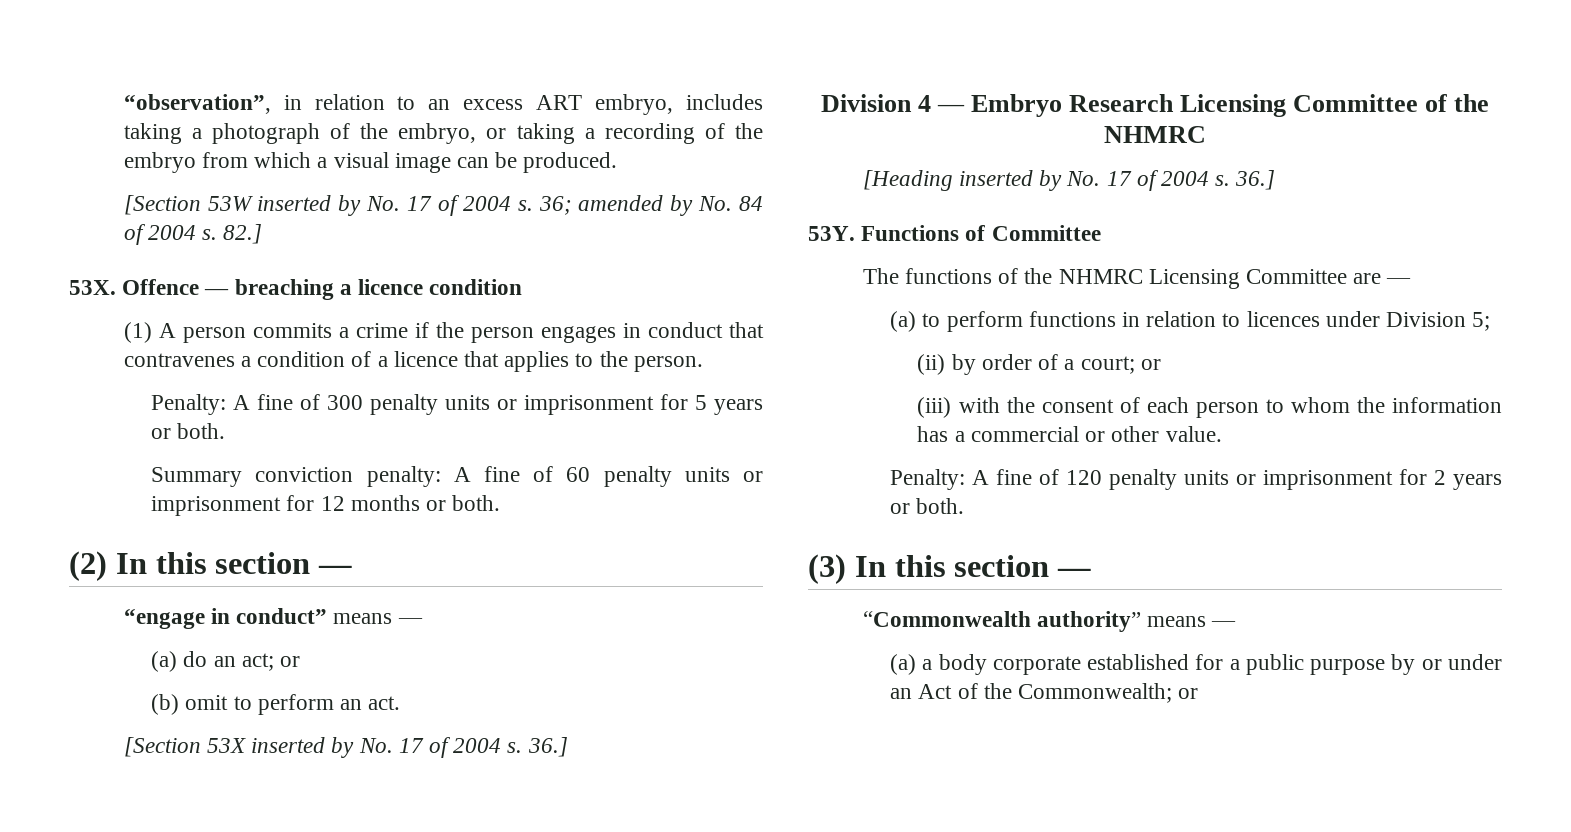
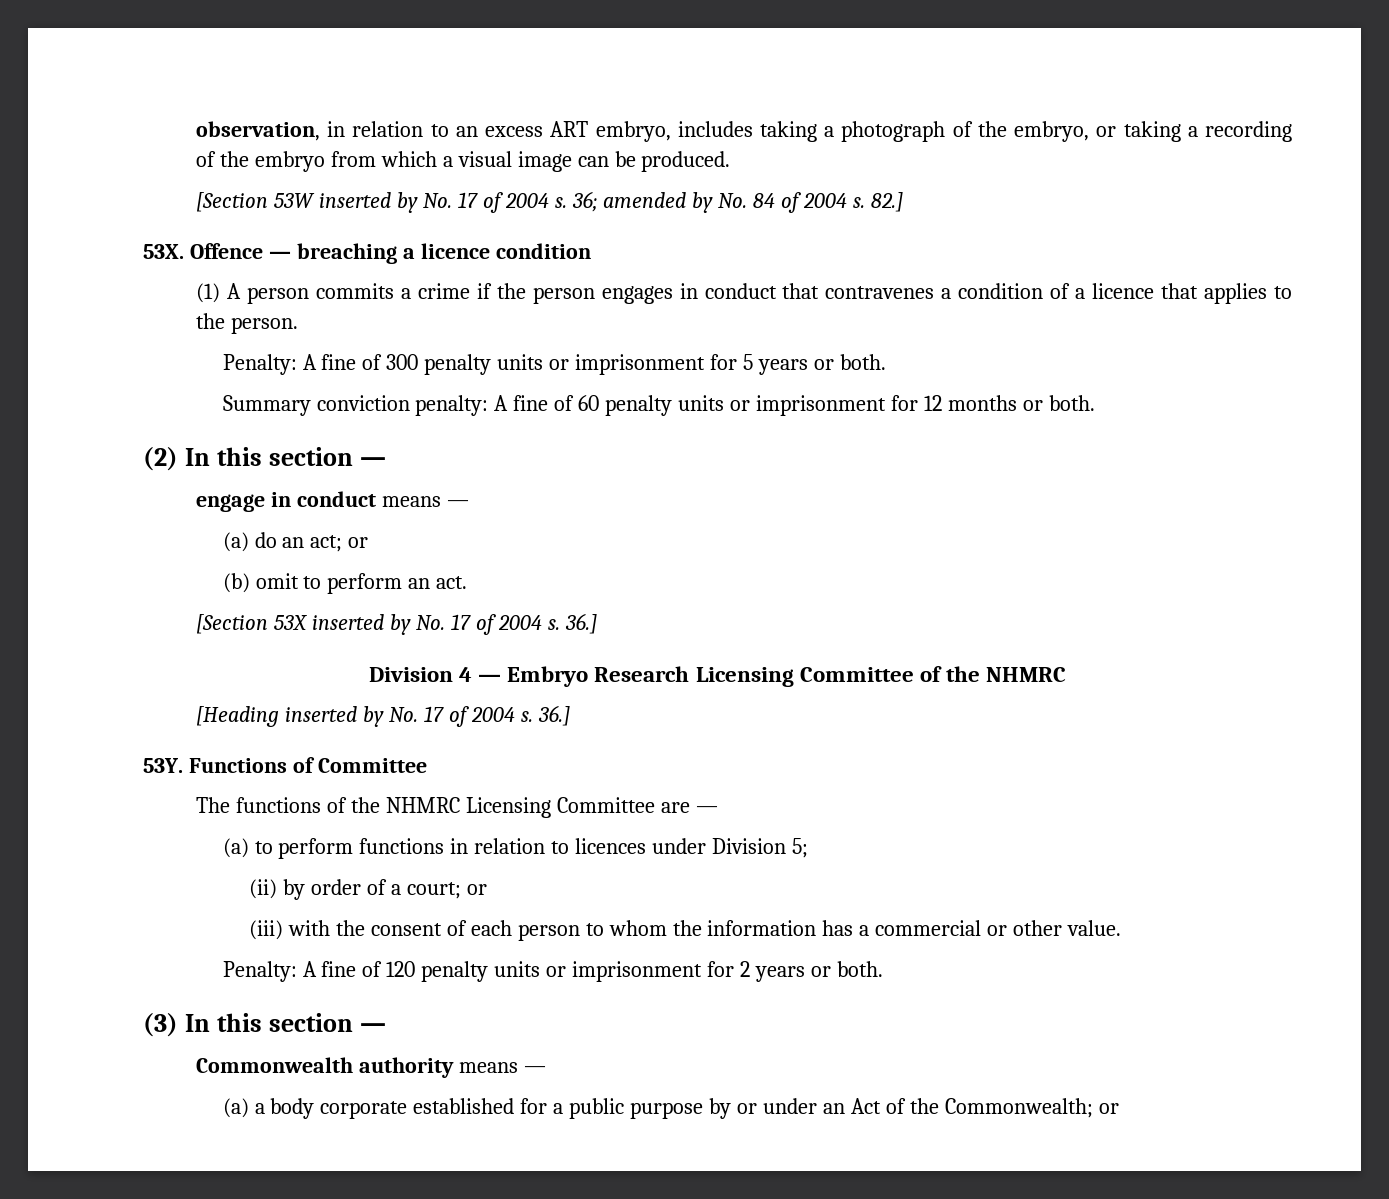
[123,94,271,114] “observation”, -> [196,121,321,141] observation,
[123,608,328,629] “engage in conduct” -> [196,491,376,512] engage in conduct
[862,611,1141,632] “Commonwealth authority” -> [196,1057,454,1078] Commonwealth authority

